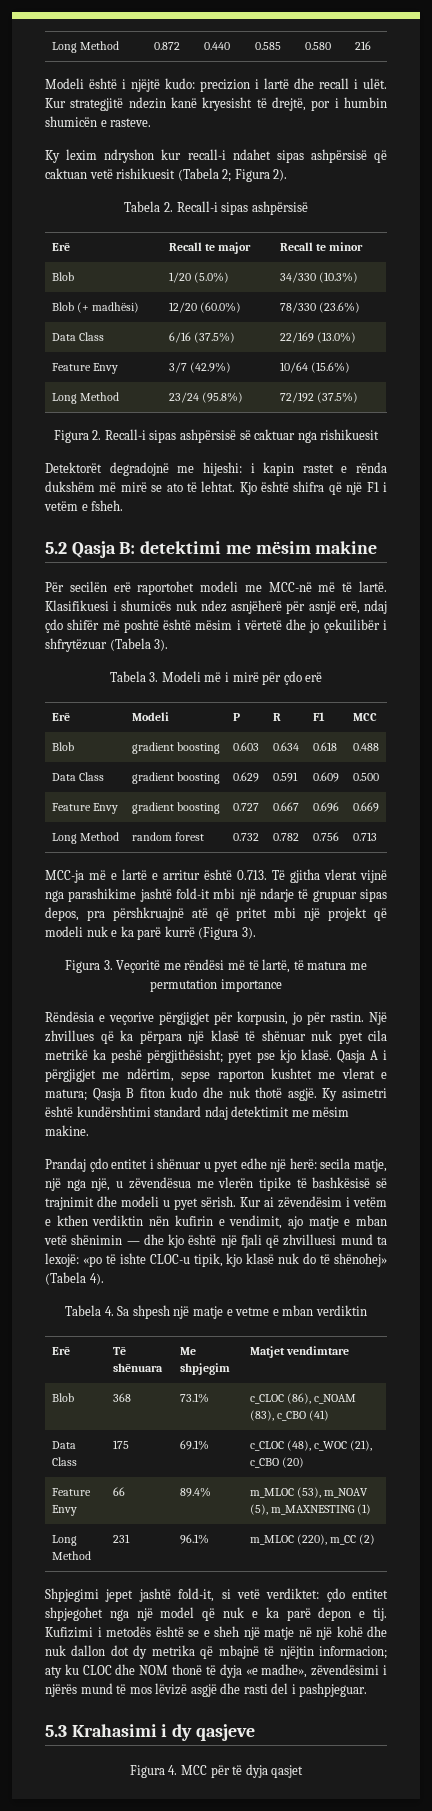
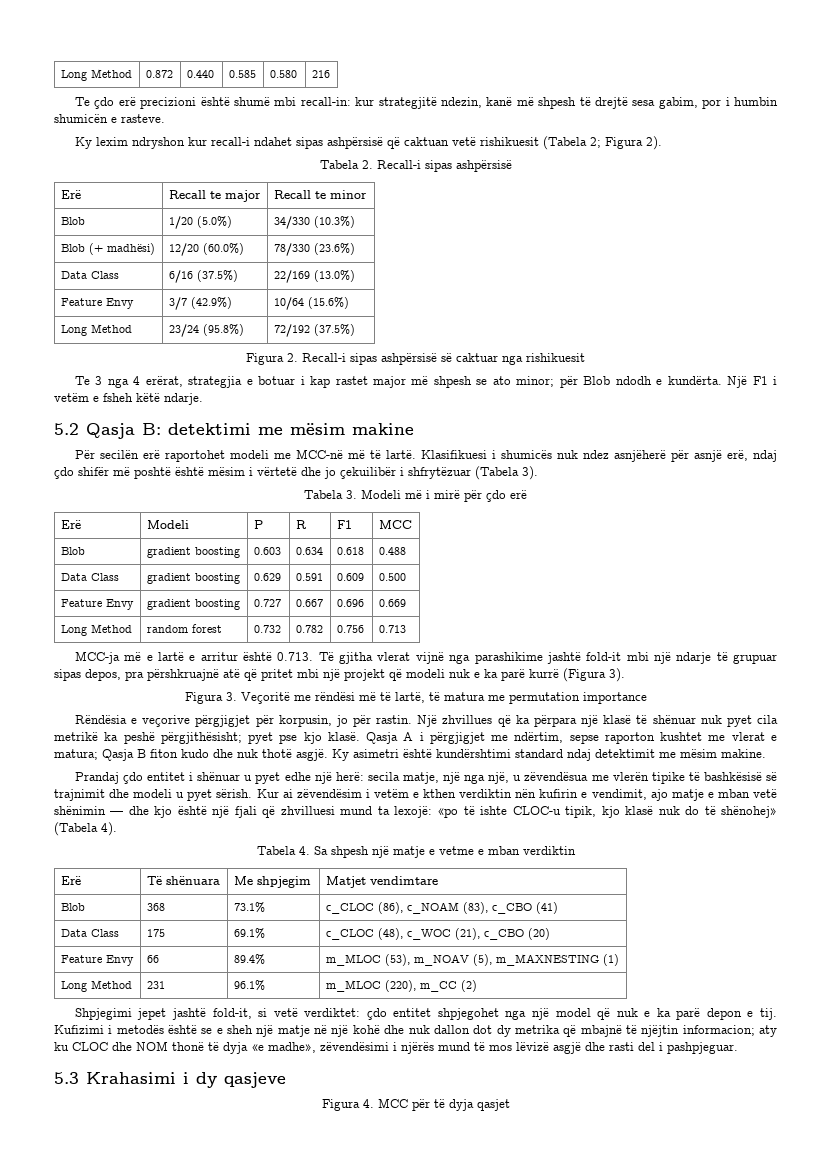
[45,78,387,92] [45,97,307,111] Modeli është i njëjtë kudo: precizion i lartë dhe recall i ulët. Kur strategjitë ndezin kanë kryesisht të drejtë, -> [74,97,698,109] Te çdo erë precizioni është shumë mbi recall-in: kur strategjitë ndezin, kanë më shpesh të drejtë sesa gabim,
[45,462,387,476] [45,481,363,495] Detektorët degradojnë me hijeshi: i kapin rastet e rënda dukshëm më mirë se ato të lehtat. Kjo është shifra që një -> [74,376,748,388] Te 3 nga 4 erërat, strategjia e botuar i kap rastet major më shpesh se ato minor; për Blob ndodh e kundërta. Një
[91,500,124,511] fsheh. -> [103,393,203,405] fsheh këtë ndarje.

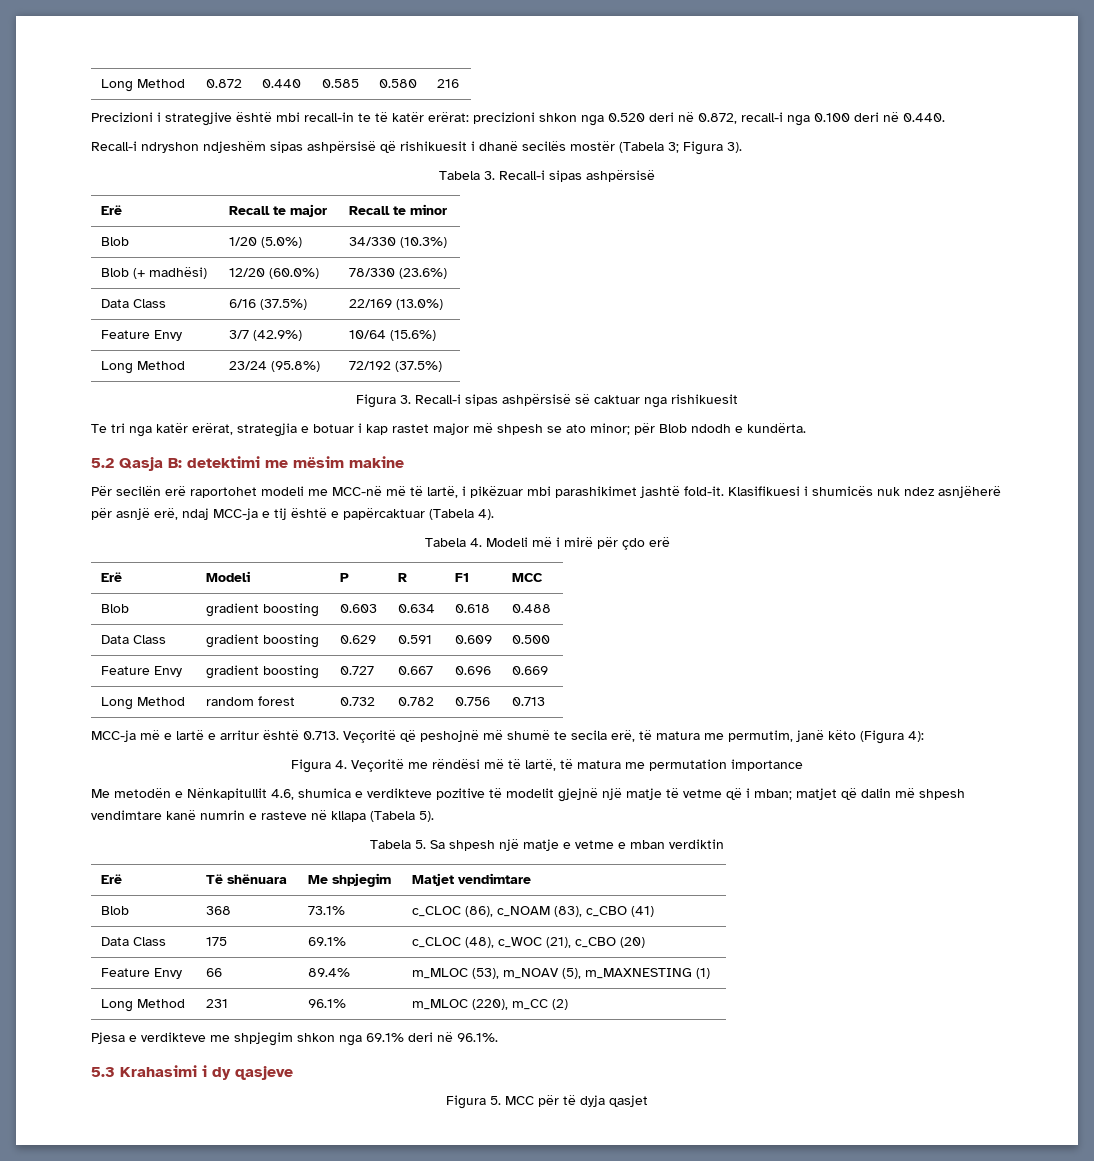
[74,97,778,109] [54,114,165,123] [74,136,662,150] [319,160,373,169] Te çdo erë precizioni është shumë mbi recall-in: kur strategjitë ndezin, kanë më shpesh të drejtë sesa gabim, por i humbin shumicën e rasteve. // Ky lexim ndryshon kur recall-i ndahet sipas ashpërsisë që caktuan vetë rishikuesit (Tabela 2; Figura 2). // Tabela 2. -> [91,112,945,126] [91,141,742,155] [439,171,495,180] Precizioni i strategjive është mbi recall-in te të katër erërat: precizioni shkon nga 0.520 deri në 0.872, recall-i nga 0.100 deri në 0.440. // Recall-i ndryshon ndjeshëm sipas ashpërsisë që rishikuesit i dhanë secilës mostër (Tabela 3; Figura 3). // Tabela 3.
[287,353,298,362] 2. -> [400,395,411,404] 3.
[95,376,141,388] 3 nga 4 -> [111,423,188,437] tri nga katër
[727,376,778,388] [54,393,203,405] Një F1 i vetëm e fsheh këtë ndarje. -> (806, 428) none
[385,450,416,459] lartë. -> [427,486,724,498] lartë, i pikëzuar mbi parashikimet jashtë fold-it.
[54,466,538,480] [304,490,357,499] çdo shifër më poshtë është mësim i vërtetë dhe jo çekuilibër i shfrytëzuar (Tabela 3). // Tabela 3. -> [213,508,494,520] [424,538,482,547] MCC-ja e tij është e papërcaktuar (Tabela 4). // Tabela 4.
[318,652,778,664] [54,668,625,682] [184,692,237,704] Të gjitha vlerat vijnë nga parashikime jashtë fold-it mbi një ndarje të grupuar sipas depos, pra përshkruajnë atë që pritet mbi një projekt që modeli nuk e ka parë kurrë (Figura 3). // Figura 3. -> [343,730,924,744] [291,759,347,773] Veçoritë që peshojnë më shumë te secila erë, të matura me permutim, janë këto (Figura 4): // Figura 4.
[74,715,778,727] [54,732,777,744] [54,749,766,761] [74,772,777,784] [54,789,778,801] [54,806,778,818] [54,822,117,836] [256,846,310,855] Rëndësia e veçorive përgjigjet për korpusin, jo për rastin. Një zhvillues që ka përpara një klasë të shënuar nuk pyet cila metrikë ka peshë përgjithësisht; pyet pse kjo klasë. Qasja A i përgjigjet me ndërtim, sepse raporton kushtet me vlerat e matura; Qasja B fiton kudo dhe nuk thotë asgjë. Ky asimetri është kundërshtimi standard ndaj detektimit me mësim makine. // Prandaj çdo entitet i shënuar u pyet edhe një herë: secila matje, një nga një, u zëvendësua me vlerën tipike të bashkësisë së trajnimit dhe modeli u pyet sërish. Kur ai zëvendësim i vetëm e kthen verdiktin nën kufirin e vendimit, ajo matje e mban vetë shënimin — dhe kjo është një fjali që zhvilluesi mund ta lexojë: «po të ishte CLOC-u tipik, kjo klasë nuk do të shënohej» (Tabela 4). // Tabela 4. -> [91,788,965,802] [91,810,434,822] [370,840,426,849] Me metodën e Nënkapitullit 4.6, shumica e verdikteve pozitive të modelit gjejnë një matje të vetme që i mban; matjet që dalin më shpesh vendimtare kanë numrin e rasteve në kllapa (Tabela 5). // Tabela 5.
[74,1008,778,1020] [54,1025,777,1037] [54,1041,738,1054] Shpjegimi jepet jashtë fold-it, si vetë verdiktet: çdo entitet shpjegohet nga një model që nuk e ka parë depon e tij. Kufizimi i metodës është se e sheh një matje në një kohë dhe nuk dallon dot dy metrika që mbajnë të njëjtin informacion; aty ku CLOC dhe NOM thonë të dyja «e madhe», zëvendësimi i njërës mund të mos lëvizë asgjë dhe rasti del i pashpjeguar. -> [91,1032,498,1046] Pjesa e verdikteve me shpjegim shkon nga 69.1% deri në 96.1%.
[362,1099,374,1108] 4. -> [490,1096,501,1105] 5.

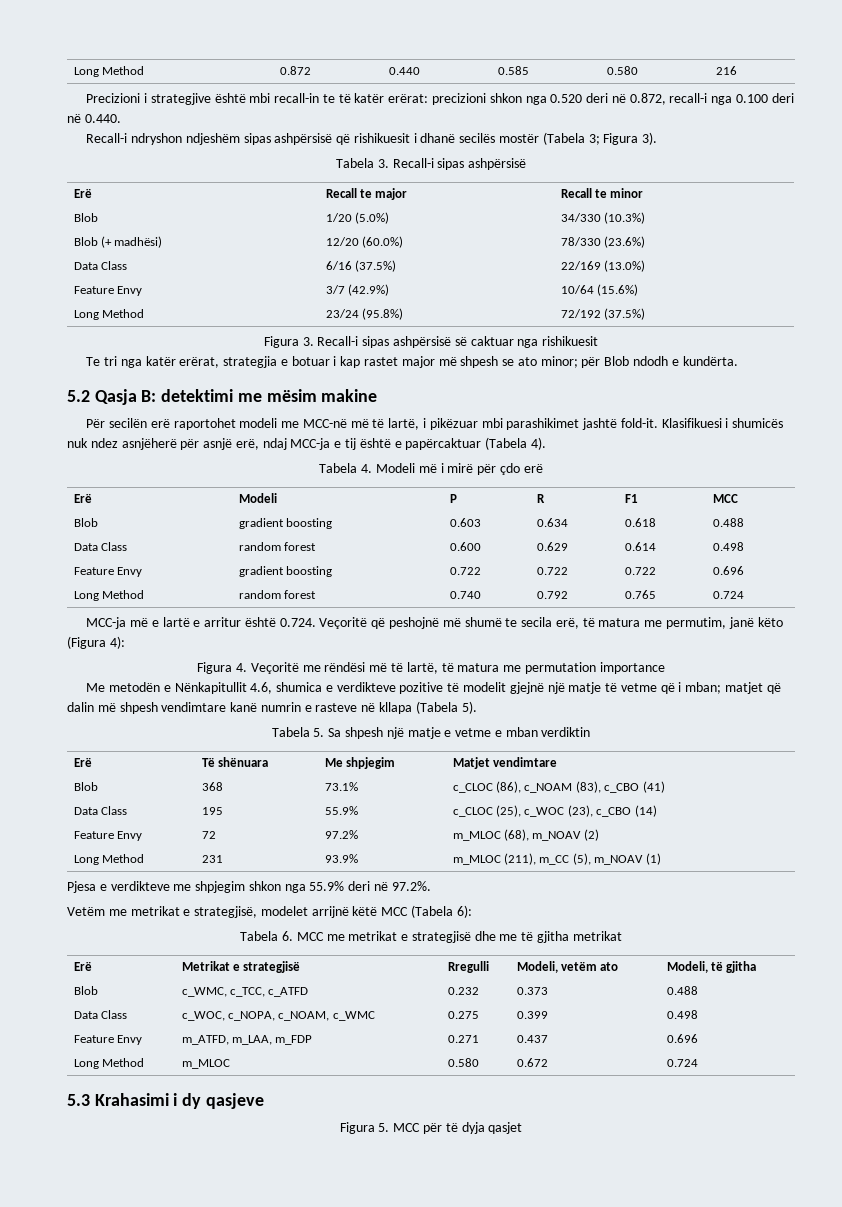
[205,634,319,648] [339,635,376,644] [397,635,432,644] [454,635,492,644] [511,635,550,644] gradient boosting | 0.629 | 0.591 | 0.609 | 0.500 -> [238,542,317,551] [449,542,481,551] [536,542,568,551] [624,542,656,551] [712,542,744,551] random forest | 0.600 | 0.629 | 0.614 | 0.498
[339,666,374,675] [397,666,433,675] [454,666,491,675] [511,666,548,675] 0.727 | 0.667 | 0.696 | 0.669 -> [449,567,481,575] [536,567,568,575] [624,567,656,575] [712,566,744,575] 0.722 | 0.722 | 0.722 | 0.696
[339,697,375,706] [397,697,434,706] [454,697,490,706] [511,697,545,706] 0.732 | 0.782 | 0.756 | 0.713 -> [449,591,481,599] [536,591,568,599] [624,590,656,599] [712,591,744,599] 0.740 | 0.792 | 0.765 | 0.724
[303,731,339,740] 0.713. -> [279,618,316,627] 0.724.
[205,937,227,946] [307,937,346,946] [411,937,645,948] [100,968,182,979] [205,968,222,977] [307,968,350,977] [411,968,710,979] 175 | 69.1% | c_CLOC (48), c_WOC (21), c_CBO (20) // Feature Envy | 66 | 89.4% | m_MLOC (53), m_NOAV (5), m_MAXNESTING (1) -> [201,807,223,815] [324,806,358,815] [452,805,657,817] [73,831,143,841] [201,831,216,839] [324,830,358,839] [452,829,599,841] 195 | 55.9% | c_CLOC (25), c_WOC (23), c_CBO (14) // Feature Envy | 72 | 97.2% | m_MLOC (68), m_NOAV (2)
[307,999,346,1008] [411,999,568,1010] 96.1% | m_MLOC (220), m_CC (2) -> [324,854,358,863] [452,853,661,865] 93.9% | m_MLOC (211), m_CC (5), m_NOAV (1)
[366,1032,498,1042] 69.1% deri në 96.1%. -> [309,881,431,891] [67,905,472,918] [240,931,622,943] [73,962,92,971] [181,961,301,973] [447,961,489,973] [516,961,619,973] [666,961,757,973] [73,986,98,995] [181,987,309,997] [447,987,479,995] [516,987,548,995] [666,986,698,995] [73,1010,128,1019] [181,1011,375,1021] [447,1011,479,1019] [516,1011,548,1019] [666,1010,698,1019] [73,1035,143,1045] [181,1035,313,1045] [447,1035,479,1043] [516,1035,548,1043] [666,1034,698,1043] [73,1058,145,1069] [181,1059,230,1069] [447,1058,479,1067] [516,1058,548,1067] [666,1059,698,1067] 55.9% deri në 97.2%. // Vetëm me metrikat e strategjisë, modelet arrijnë këtë MCC (Tabela 6): // Tabela 6. MCC me metrikat e strategjisë dhe me të gjitha metrikat // Erë | Metrikat e strategjisë | Rregulli | Modeli, vetëm ato | Modeli, të gjitha // Blob | c_WMC, c_TCC, c_ATFD | 0.232 | 0.373 | 0.488 // Data Class | c_WOC, c_NOPA, c_NOAM, c_WMC | 0.275 | 0.399 | 0.498 // Feature Envy | m_ATFD, m_LAA, m_FDP | 0.271 | 0.437 | 0.696 // Long Method | m_MLOC | 0.580 | 0.672 | 0.724

